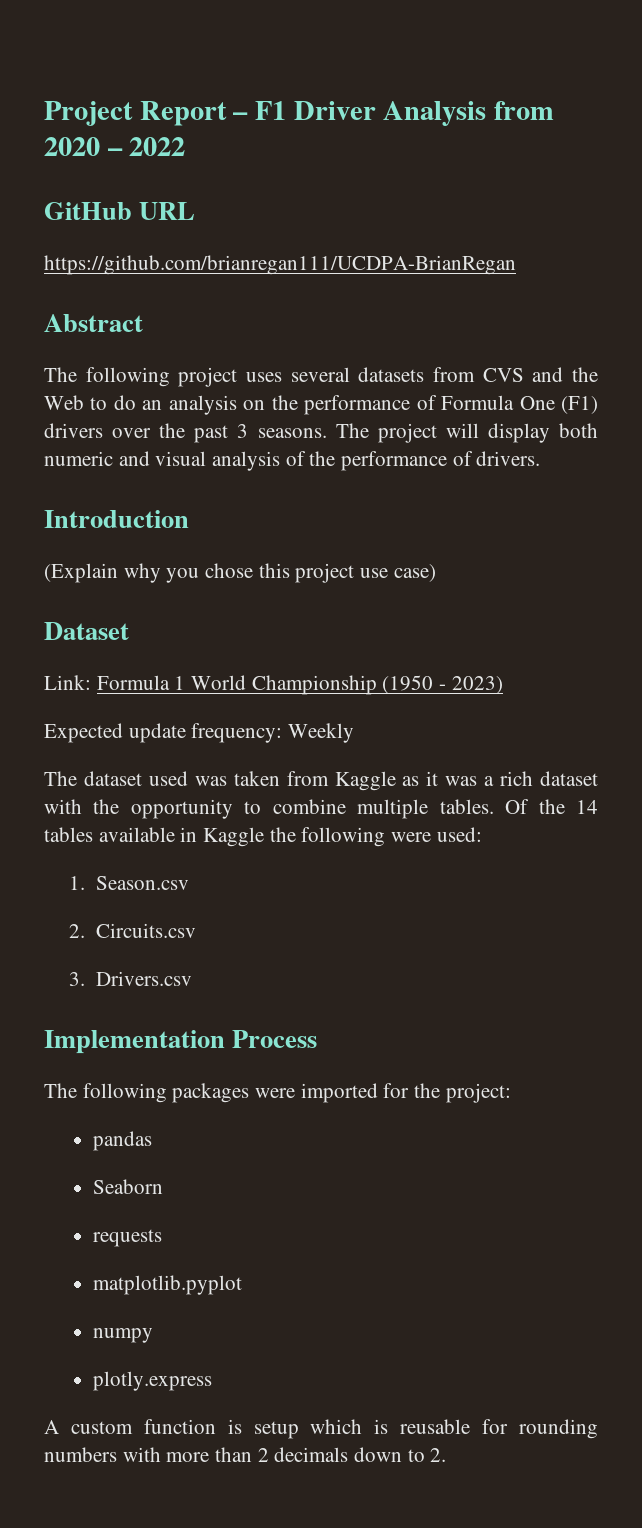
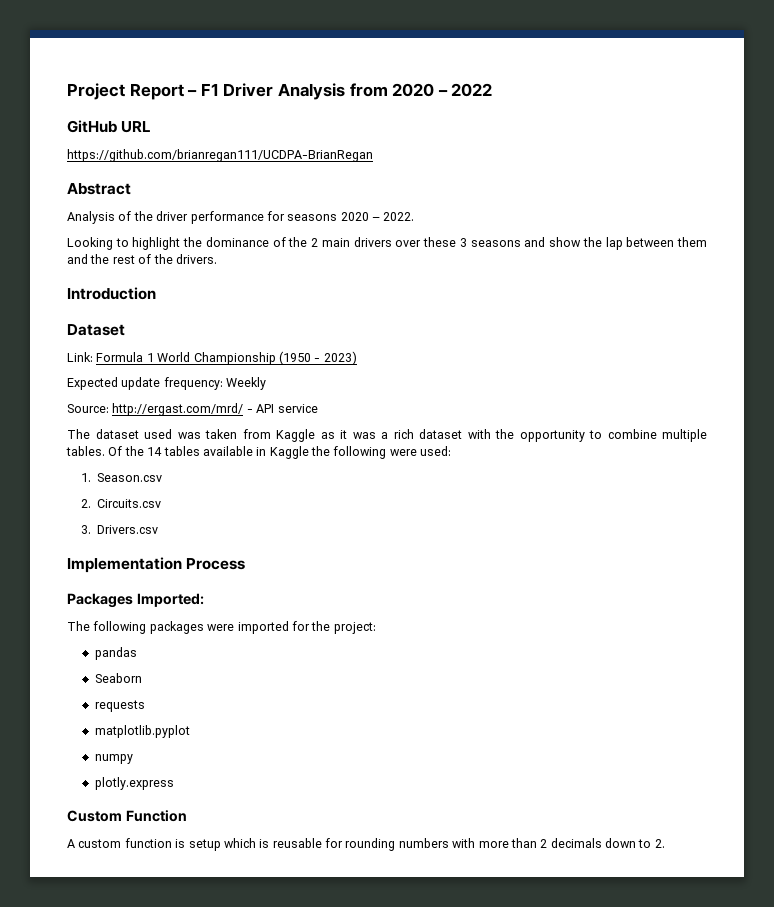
[44,367,598,387] [44,395,598,415] [44,423,599,443] [44,451,541,471] [44,510,189,528] [44,563,436,583] The following project uses several datasets from CVS and the Web to do an analysis on the performance of Formula One (F1) drivers over the past 3 seasons. The project will display both numeric and visual analysis of the performance of drivers. // Introduction // (Explain why you chose this project use case) -> [67,211,415,224] [67,237,707,250] [67,254,217,264] [67,287,156,300] Analysis of the driver performance for seasons 2020 – 2022. // Looking to highlight the dominance of the 2 main drivers over these 3 seasons and show the lap between them and the rest of the drivers. // Introduction
(355, 733) none -> [67,403,318,416] // Source: http://ergast.com/mrd/ - API service
(318, 1039) none -> [67,593,204,608] // Packages Imported:
(212, 1381) none -> [67,810,187,822] // Custom Function

